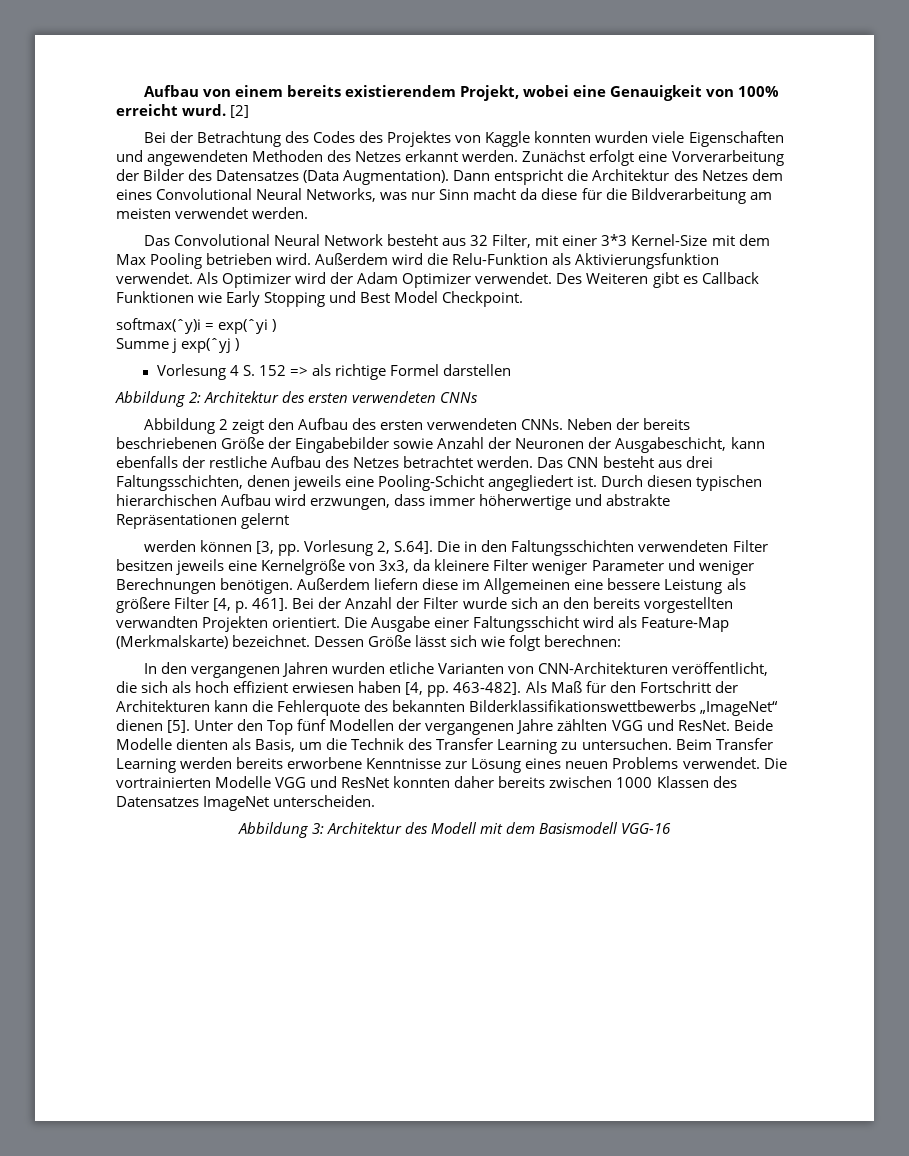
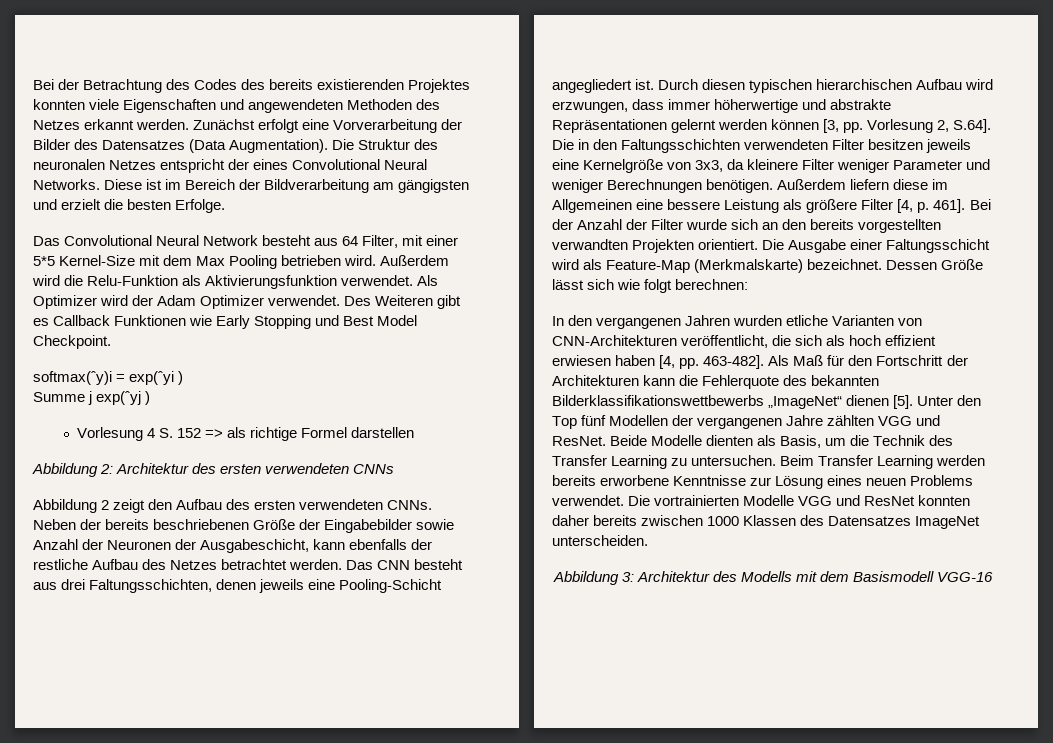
[143,85,780,101] [116,104,250,118] Aufbau von einem bereits existierendem Projekt, wobei eine Genauigkeit von 100% erreicht wurd. [2] // -> (33, 84) none
[387,131,649,147] Projektes von Kaggle konnten wurden -> [269,79,471,93] [33,99,85,110] bereits existierenden Projektes konnten
[453,169,783,185] [116,188,772,204] [116,207,309,219] Dann entspricht die Architektur des Netzes dem eines Convolutional Neural Networks, was nur Sinn macht da diese für die Bildverarbeitung am meisten verwendet werden. -> [332,139,439,150] [33,159,428,173] [33,179,470,193] [33,199,226,213] Die Struktur des neuronalen Netzes entspricht der eines Convolutional Neural Networks. Diese ist im Bereich der Bildverarbeitung am gängigsten und erzielt die besten Erfolge.
[470,235,489,246] 32 -> [342,236,359,246] 64
[601,234,628,246] 3*3 -> [33,256,55,266] 5*5
(290, 521) // -> (717, 126) none
[431,822,478,834] Modell -> [741,571,792,582] Modells

